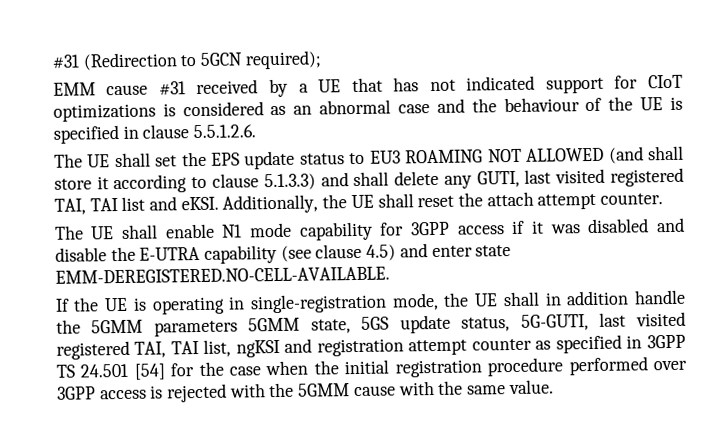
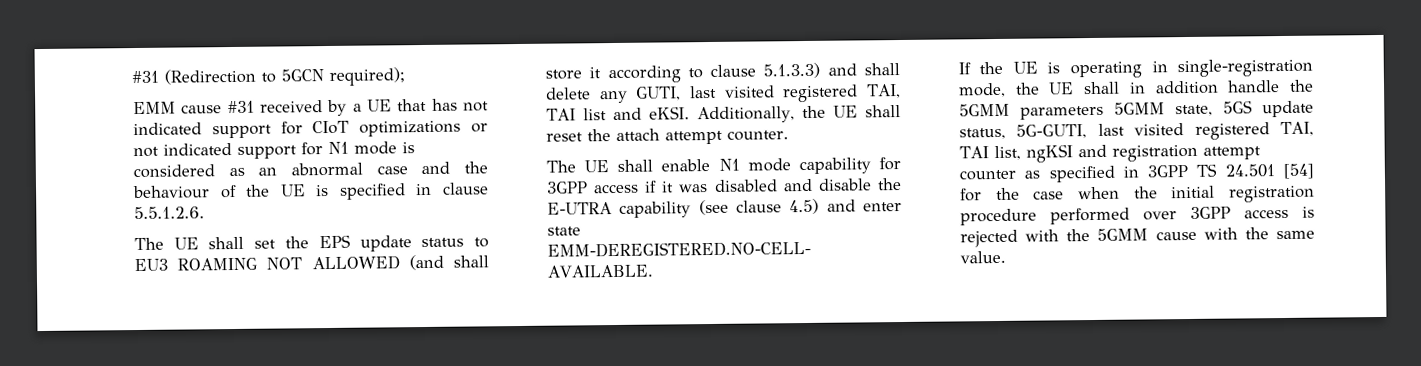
(156, 112) none -> [471,123,489,133] [132,141,397,159] or not indicated support for N1 mode

